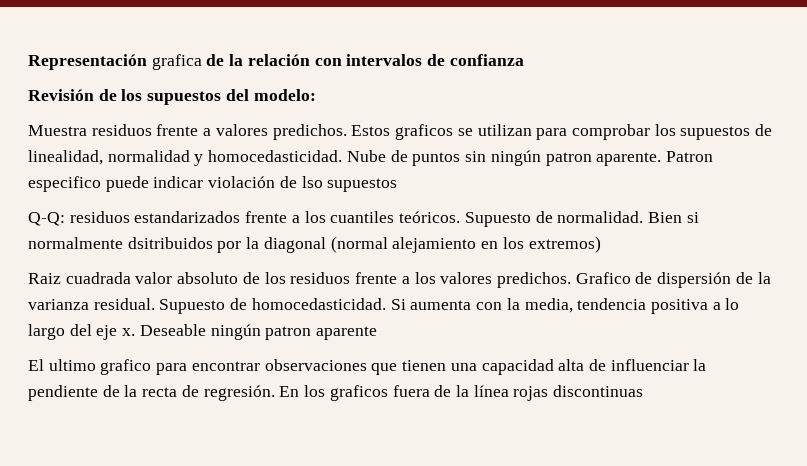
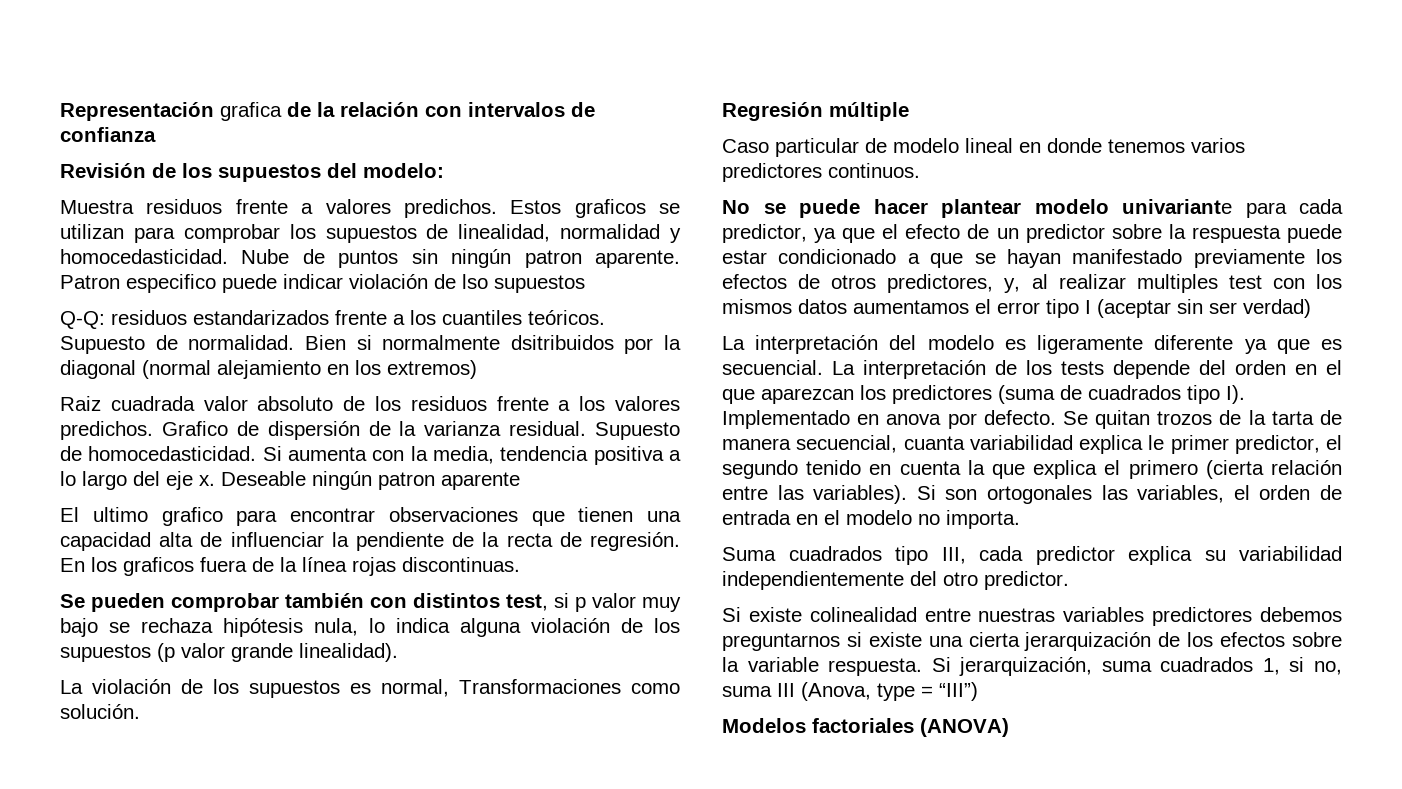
[553,385,644,397] discontinuas -> [402,557,520,572] [60,593,681,612] [60,618,680,637] [60,643,398,662] [60,679,680,698] [60,704,140,719] [722,102,909,121] [722,138,1245,157] [722,163,920,182] [722,199,1343,218] [722,224,1342,243] [722,249,1342,268] [722,274,1342,293] [722,299,1311,318] [722,335,1342,354] [722,360,1342,379] [722,385,1245,404] [722,410,1342,429] [722,435,1342,454] [722,460,1342,479] [722,485,1342,504] [722,510,1020,529] [722,546,1342,565] [722,571,1069,590] [722,607,1342,626] [722,632,1342,651] [722,657,1342,676] [722,682,978,701] [722,718,1009,737] discontinuas. // Se pueden comprobar también con distintos test, si p valor muy bajo se rechaza hipótesis nula, lo indica alguna violación de los supuestos (p valor grande linealidad). // La violación de los supuestos es normal, Transformaciones como solución. // Regresión múltiple // Caso particular de modelo lineal en donde tenemos varios predictores continuos. // No se puede hacer plantear modelo univariante para cada predictor, ya que el efecto de un predictor sobre la respuesta puede estar condicionado a que se hayan manifestado previamente los efectos de otros predictores, y, al realizar multiples test con los mismos datos aumentamos el error tipo I (aceptar sin ser verdad) // La interpretación del modelo es ligeramente diferente ya que es secuencial. La interpretación de los tests depende del orden en el que aparezcan los predictores (suma de cuadrados tipo I). Implementado en anova por defecto. Se quitan trozos de la tarta de manera secuencial, cuanta variabilidad explica le primer predictor, el segundo tenido en cuenta la que explica el primero (cierta relación entre las variables). Si son ortogonales las variables, el orden de entrada en el modelo no importa. // Suma cuadrados tipo III, cada predictor explica su variabilidad independientemente del otro predictor. // Si existe colinealidad entre nuestras variables predictores debemos preguntarnos si existe una cierta jerarquización de los efectos sobre la variable respuesta. Si jerarquización, suma cuadrados 1, si no, suma III (Anova, type = “III”) // Modelos factoriales (ANOVA)

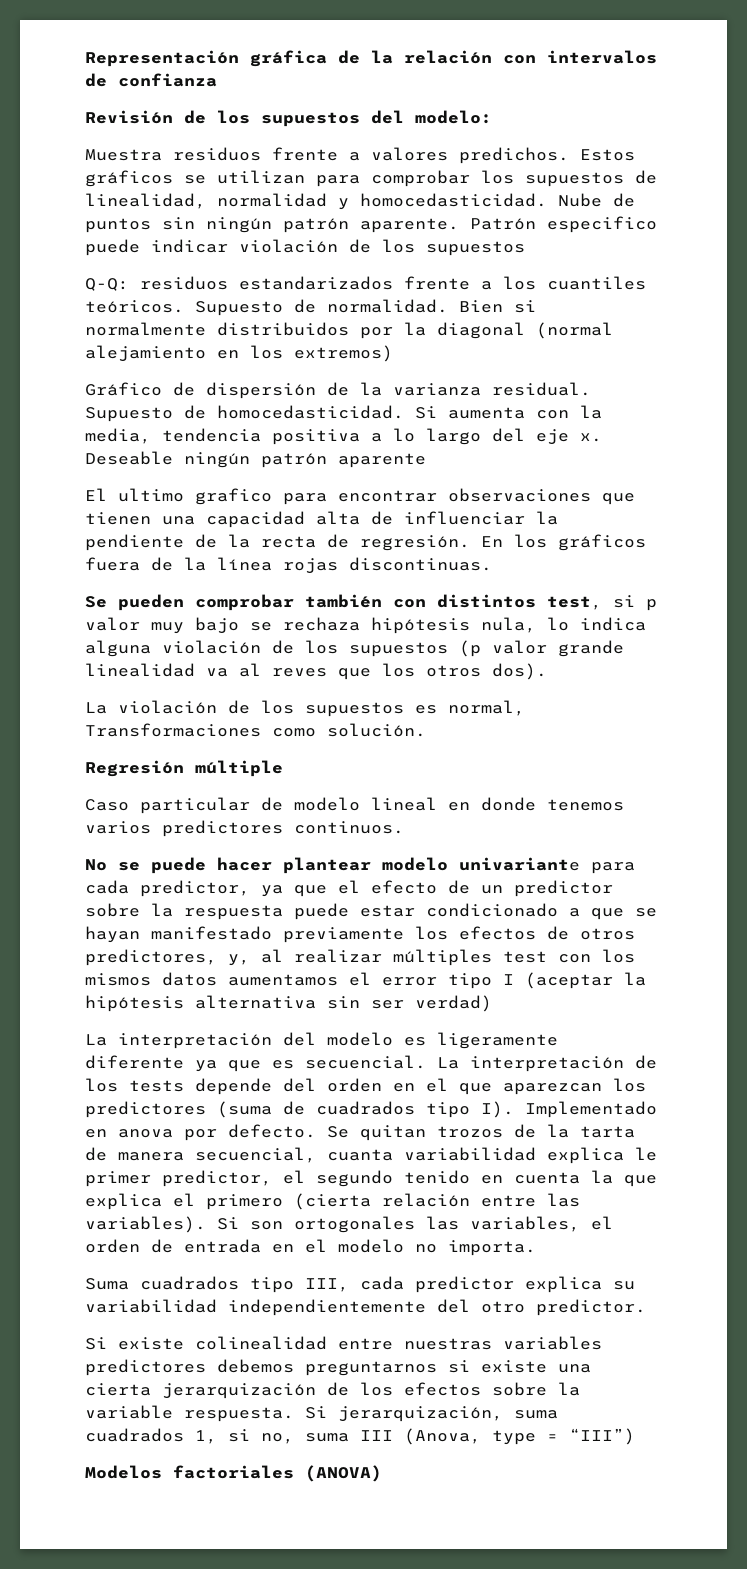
[220,102,282,121] grafica -> [250,50,327,67] gráfica
[574,199,646,218] graficos -> [85,170,173,187] gráficos
[524,250,681,268] [60,275,120,289] patron aparente. Patron -> [283,218,536,233] patrón aparente. Patrón
[462,274,488,289] lso -> [382,239,415,253] los
[510,335,614,350] dsitribuidos -> [217,322,349,336] distribuidos
[60,396,680,411] [60,421,228,440] Raiz cuadrada valor absoluto de los residuos frente a los valores predichos. Grafico -> [85,382,162,396] Gráfico
[378,472,435,490] patron -> [261,453,327,468] patrón
[123,557,194,576] graficos -> [558,534,646,551] gráficos
[299,643,398,662] linealidad). -> [85,663,547,680] linealidad va al reves que los otros dos).
[1136,274,1218,293] multiples -> [393,949,492,966] múltiples
(1171, 308) none -> [624,972,646,986] [85,995,316,1012] la hipótesis alternativa

